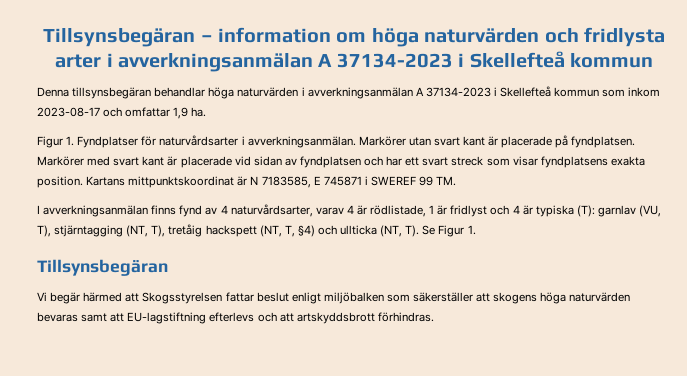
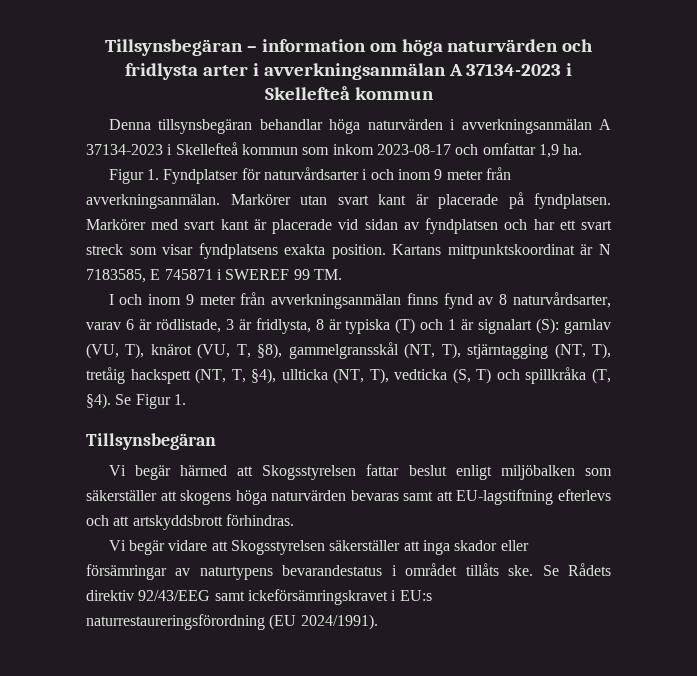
(245, 140) none -> [370,167,511,180] och inom 9 meter från
(40, 209) none -> [119,292,266,305] och inom 9 meter från
[220,205,228,214] 4 -> [499,294,508,305] 8
[346,205,354,214] 4 -> [125,319,134,330] 6
[429,205,662,217] 1 är fridlyst och 4 är typiska (T): garnlav (VU, -> [225,318,611,334] [86,342,436,359] 3 är fridlysta, 8 är typiska (T) och 1 är signalart (S): garnlav (VU, T), knärot (VU, T, §8), gammelgransskål (NT,
[297,225,420,237] §4) och ullticka (NT, T). -> [251,367,612,384] [86,393,111,409] §4), ullticka (NT, T), vedticka (S, T) och spillkråka (T, §4).
(434, 317) none -> [108,540,529,555] [86,563,612,580] [86,589,432,605] [86,614,378,630] // Vi begär vidare att Skogsstyrelsen säkerställer att inga skador eller försämringar av naturtypens bevarandestatus i området tillåts ske. Se Rådets direktiv 92/43/EEG samt ickeförsämringskravet i EU:s naturrestaureringsförordning (EU 2024/1991).

